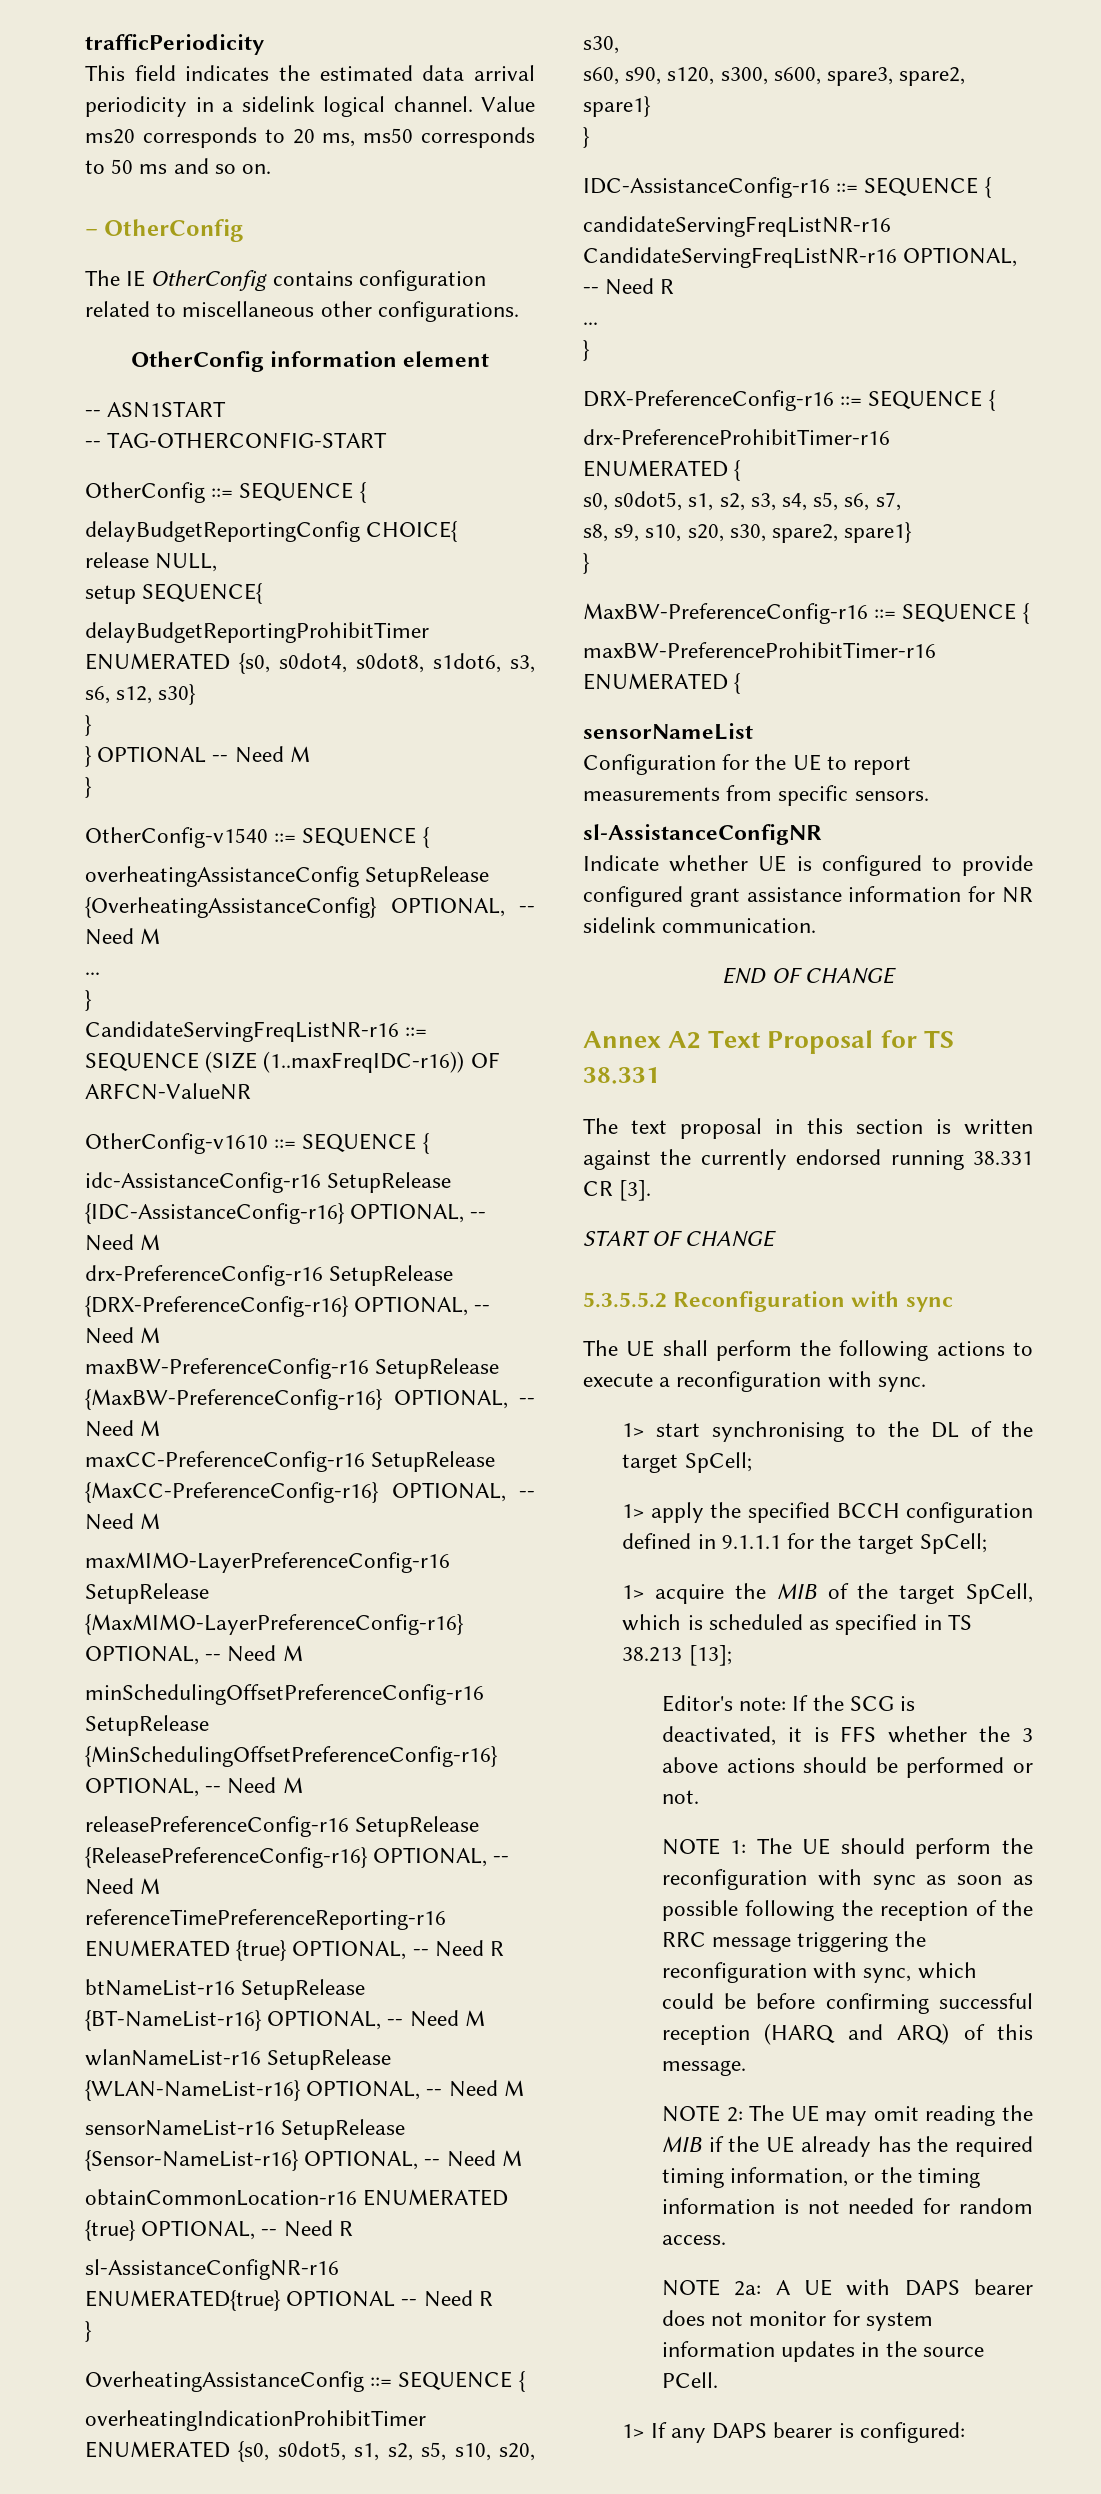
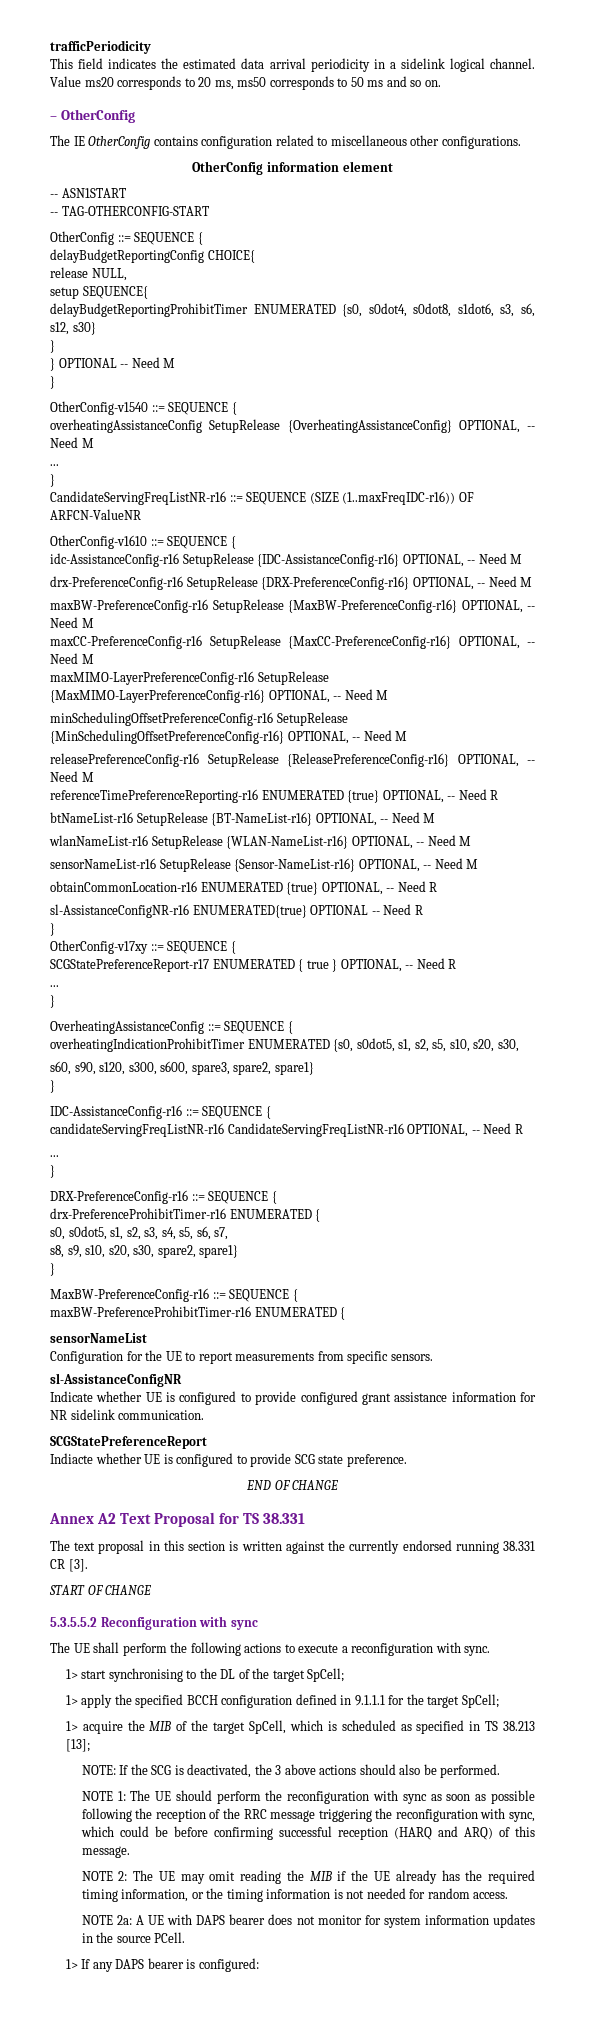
(92, 2331) none -> [50,940,236,954] [50,958,457,972] [50,985,59,987] [50,995,55,1008] // OtherConfig-v17xy ::= SEQUENCE { // SCGStatePreferenceReport-r17 ENUMERATED { true } OPTIONAL, -- Need R // ... // }
(817, 925) none -> [50,1436,207,1449] [50,1453,407,1467] // SCGStatePreferenceReport // Indiacte whether UE is configured to provide SCG state preference.
[661,1695,787,1712] Editor's note: -> [81,1765,116,1775] NOTE:
[787,1726,968,1743] it is FFS whether -> (252, 1771) none
[875,1757,1033,1778] [661,1790,699,1804] be performed or not. -> [399,1764,501,1778] also be performed.

